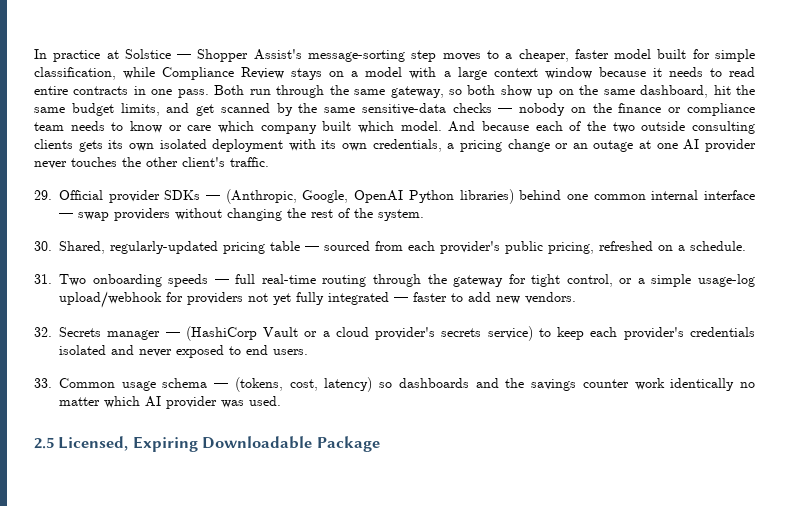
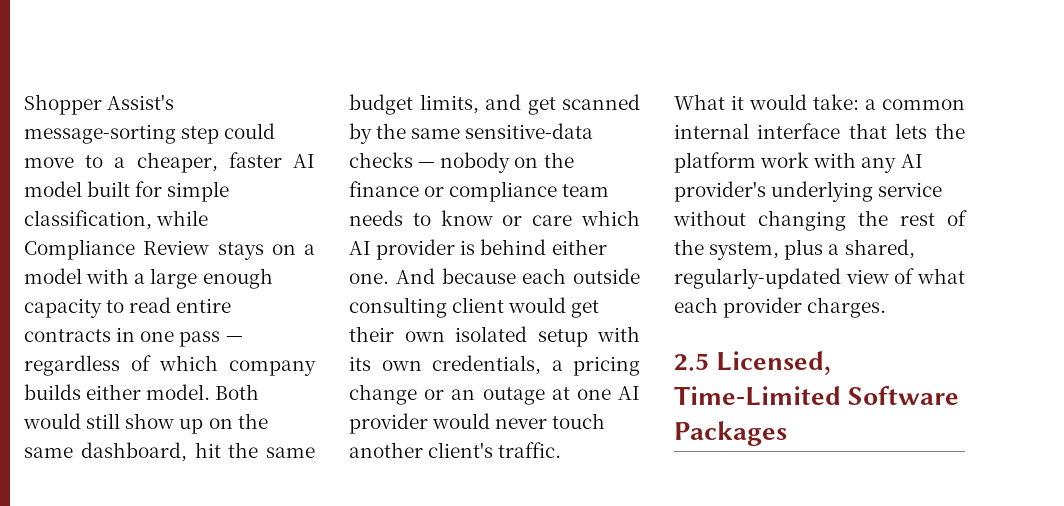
[34,49,192,62] In practice at Solstice — -> (24, 104) none
[442,53,481,61] moves -> [224,123,276,139] [24,157,74,168] could move
(609, 54) none -> [293,154,316,168] AI
[493,67,703,79] context window because it needs -> [202,268,273,289] [24,298,102,318] enough capacity
[177,85,496,98] pass. Both run through the same gateway, so both -> [179,331,243,347] [24,355,316,376] [24,384,260,400] [23,413,121,429] pass — regardless of which company builds either model. Both would still
[260,121,755,134] [34,139,124,152] company built which model. And because each of the two outside consulting clients gets its -> [349,239,607,260] [349,268,640,284] [349,297,600,318] [349,326,394,342] AI provider is behind either one. And because each outside consulting client would get their
[212,139,284,152] deployment -> [537,329,588,347] setup
[34,157,269,169] [34,189,755,204] [59,208,170,221] never touches the other client's traffic. // 29. Official provider SDKs — (Anthropic, Google, OpenAI Python libraries) behind one common internal interface — swap providers -> [432,413,606,429] [349,442,562,458] [674,94,965,110] [674,123,965,139] [674,152,923,173] [674,181,943,202] would never touch another client's traffic. // What it would take: a common internal interface that lets the platform work with any AI provider's underlying service
[378,209,424,221] [34,241,746,254] [34,274,755,287] [59,291,576,308] [34,326,755,341] [59,345,308,358] [34,377,756,392] [59,396,281,409] system. // 30. Shared, regularly-updated pricing table — sourced from each provider's public pricing, refreshed on a schedule. // 31. Two onboarding speeds — full real-time routing through the gateway for tight control, or a simple usage-log upload/webhook for providers not yet fully integrated — faster to add new vendors. // 32. Secrets manager — (HashiCorp Vault or a cloud provider's secrets service) to keep each provider's credentials isolated and never exposed to end users. // 33. Common usage schema — (tokens, cost, latency) so dashboards and the savings counter work identically no matter which AI provider was used. -> [709,239,915,260] [674,268,965,289] [674,297,887,318] system, plus a shared, regularly-updated view of what each provider charges.
[132,436,380,452] Expiring Downloadable Package -> [674,386,960,406] [674,421,787,446] Time-Limited Software Packages

